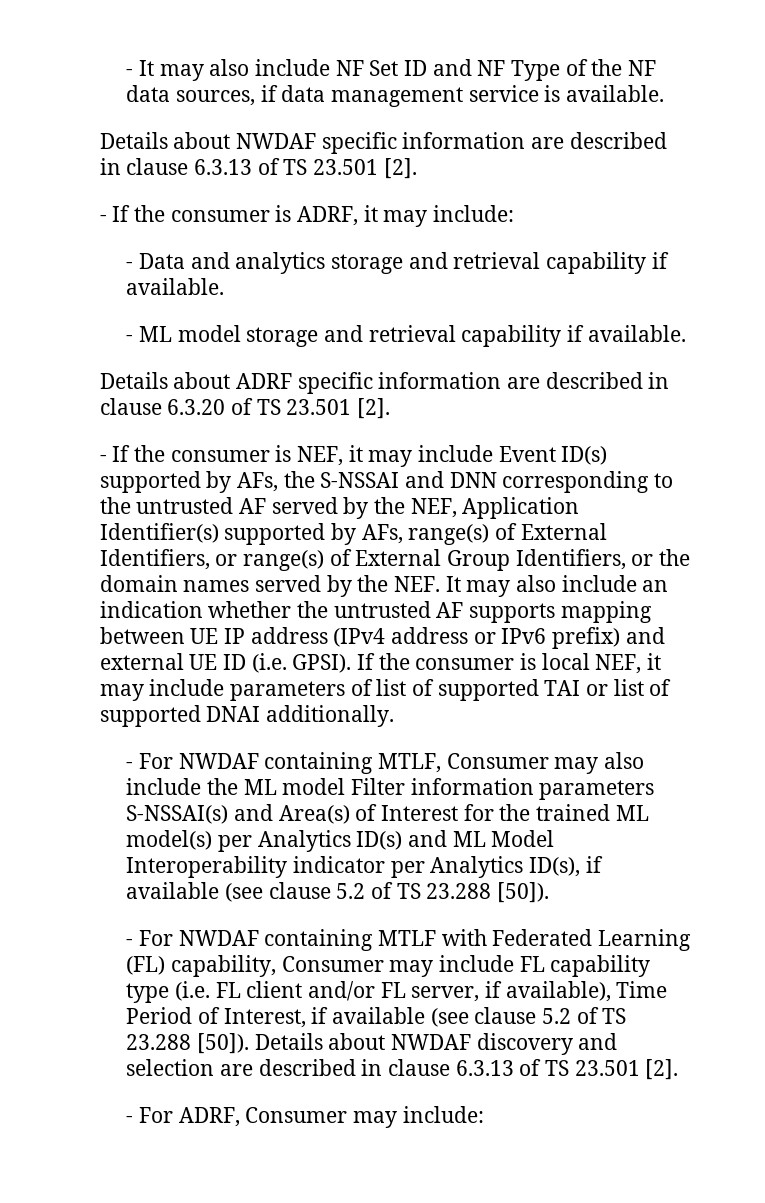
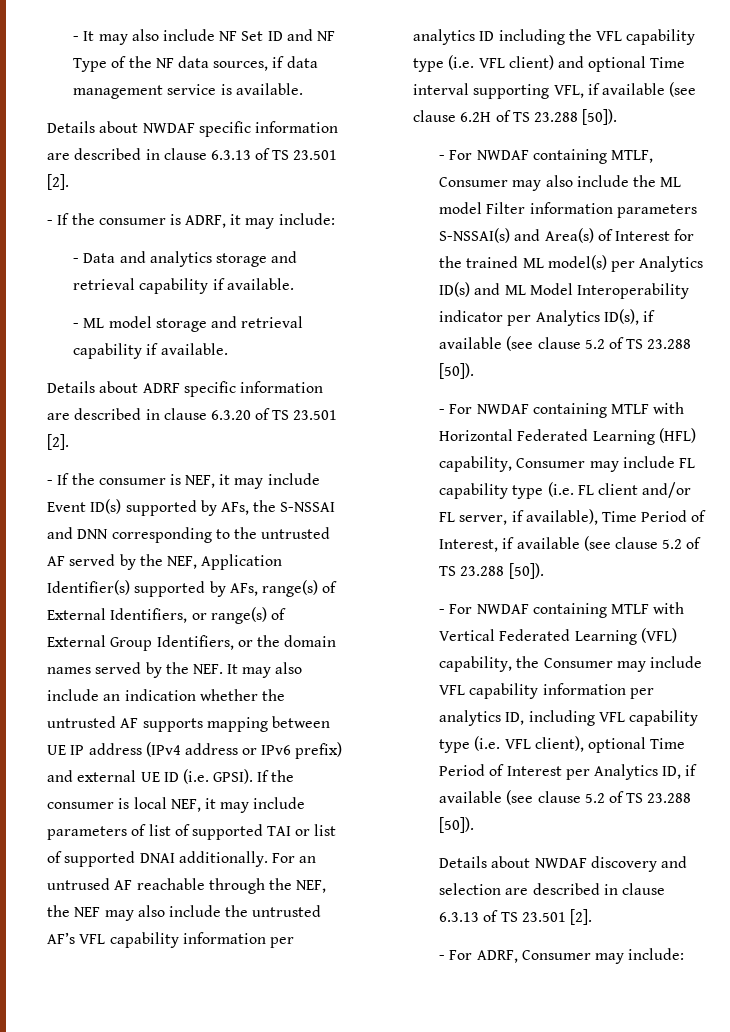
(394, 716) none -> [271,853,317,863] [47,878,327,894] [47,905,322,921] [47,932,294,948] [413,29,696,45] [413,55,686,72] [413,82,697,99] [413,109,618,125] For an untrused AF reachable through the NEF, the NEF may also include the untrusted AF’s VFL capability information per analytics ID including the VFL capability type (i.e. VFL client) and optional Time interval supporting VFL, if available (see clause 6.2H of TS 23.288 [50]).
[492,929,691,951] [126,956,166,975] Federated Learning (FL) -> [439,428,696,445] Horizontal Federated Learning (HFL)
(249, 1043) none -> [439,602,685,618] [439,628,677,645] [439,656,703,672] [439,683,654,699] [439,710,699,726] [439,736,686,753] [439,764,698,780] [439,790,692,805] [439,817,475,833] // - For NWDAF containing MTLF with Vertical Federated Learning (VFL) capability, the Consumer may include VFL capability information per analytics ID, including VFL capability type (i.e. VFL client), optional Time Period of Interest per Analytics ID, if available (see clause 5.2 of TS 23.288 [50]). //

